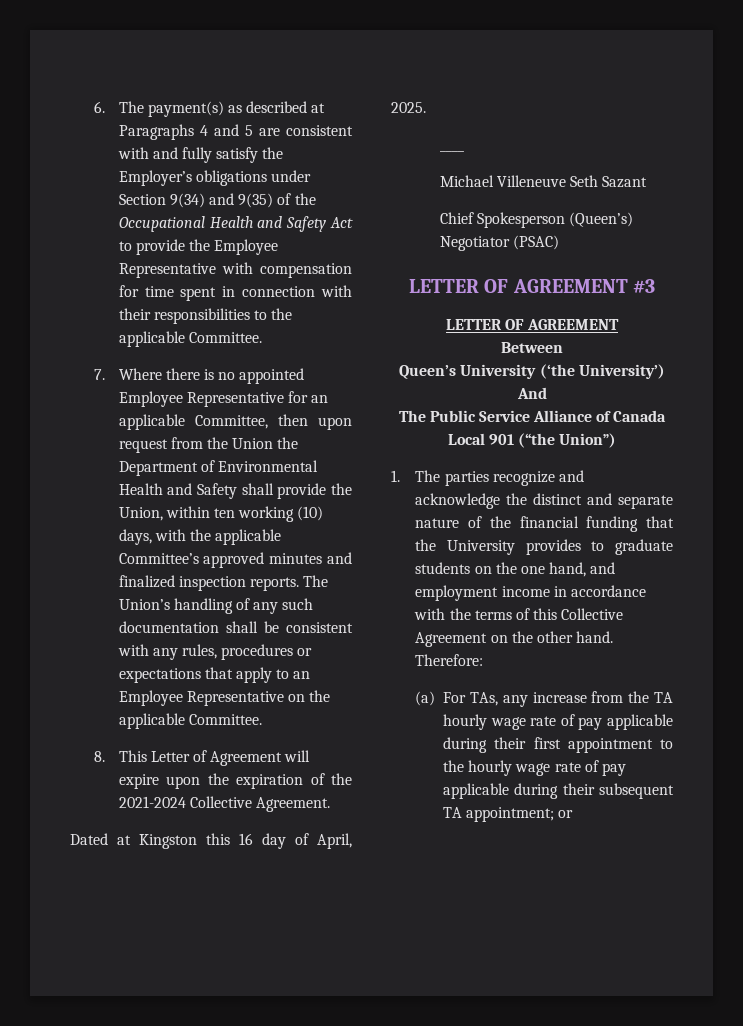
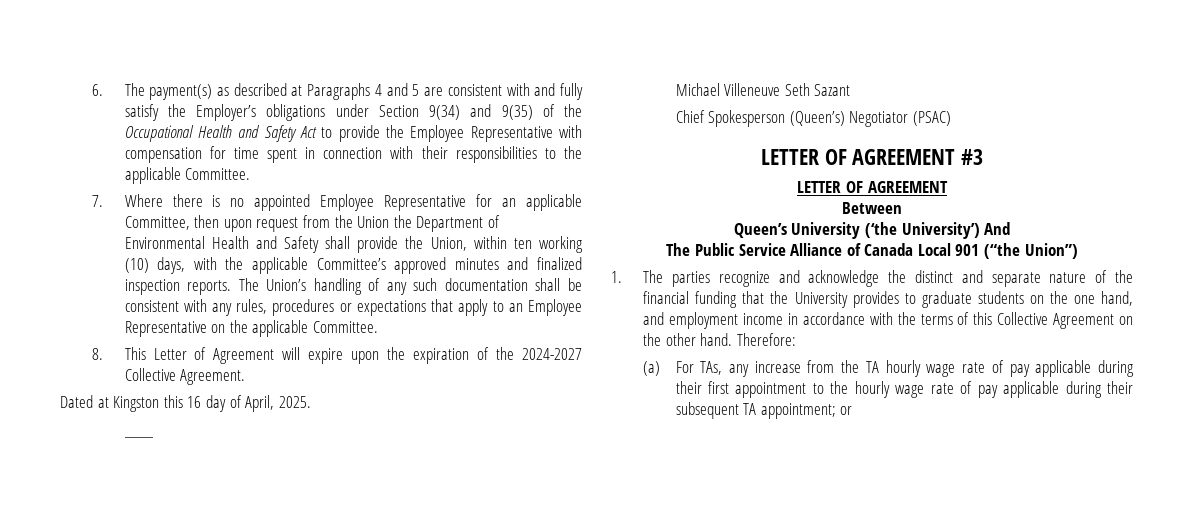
[118,796,186,808] 2021-2024 -> [522,348,582,360] 2024-2027

